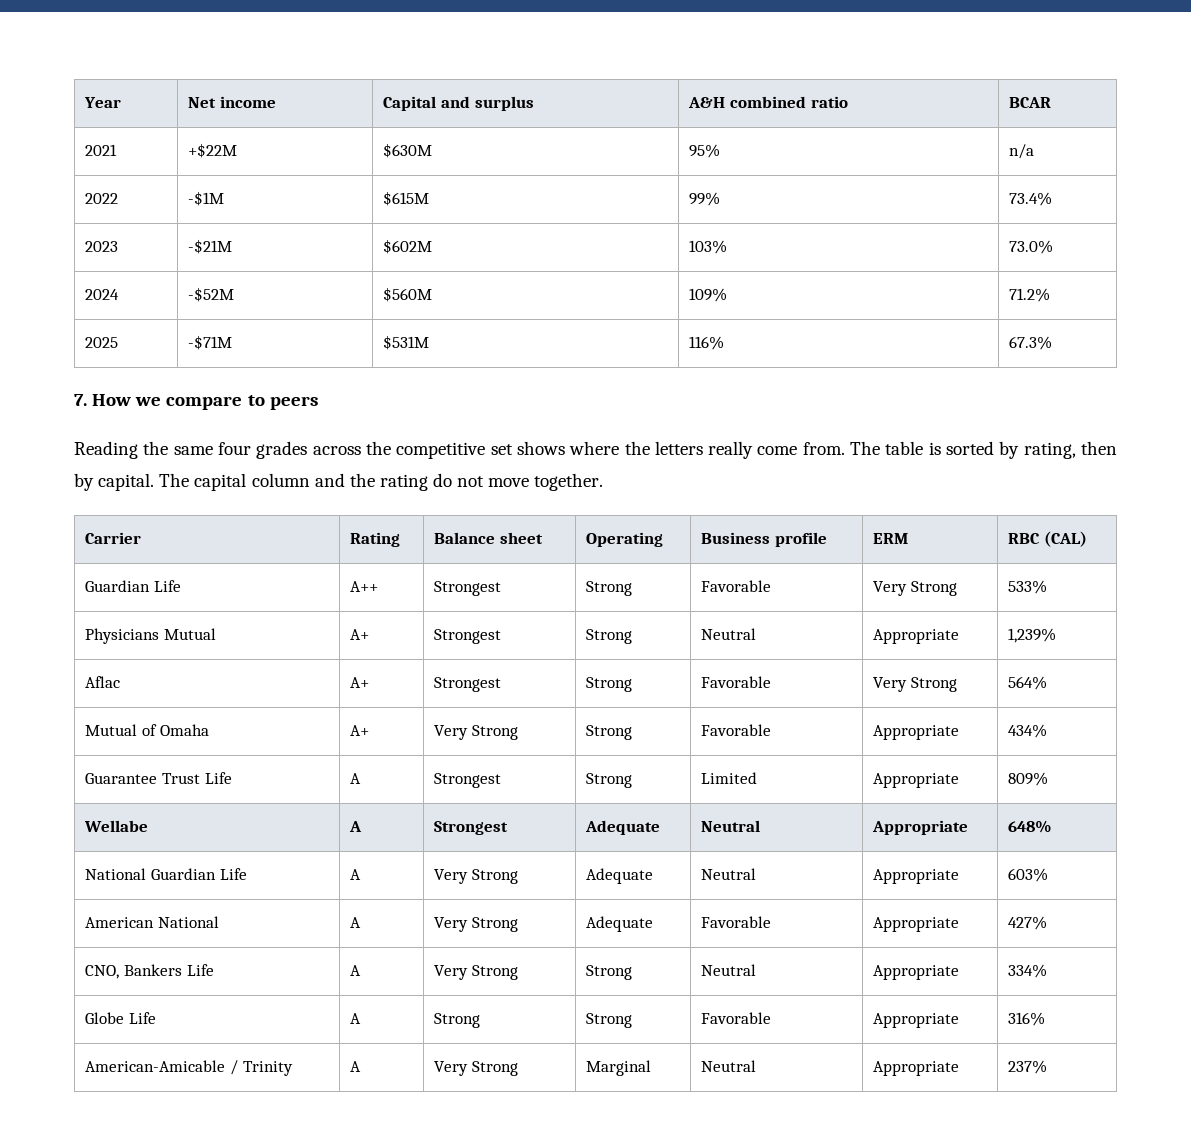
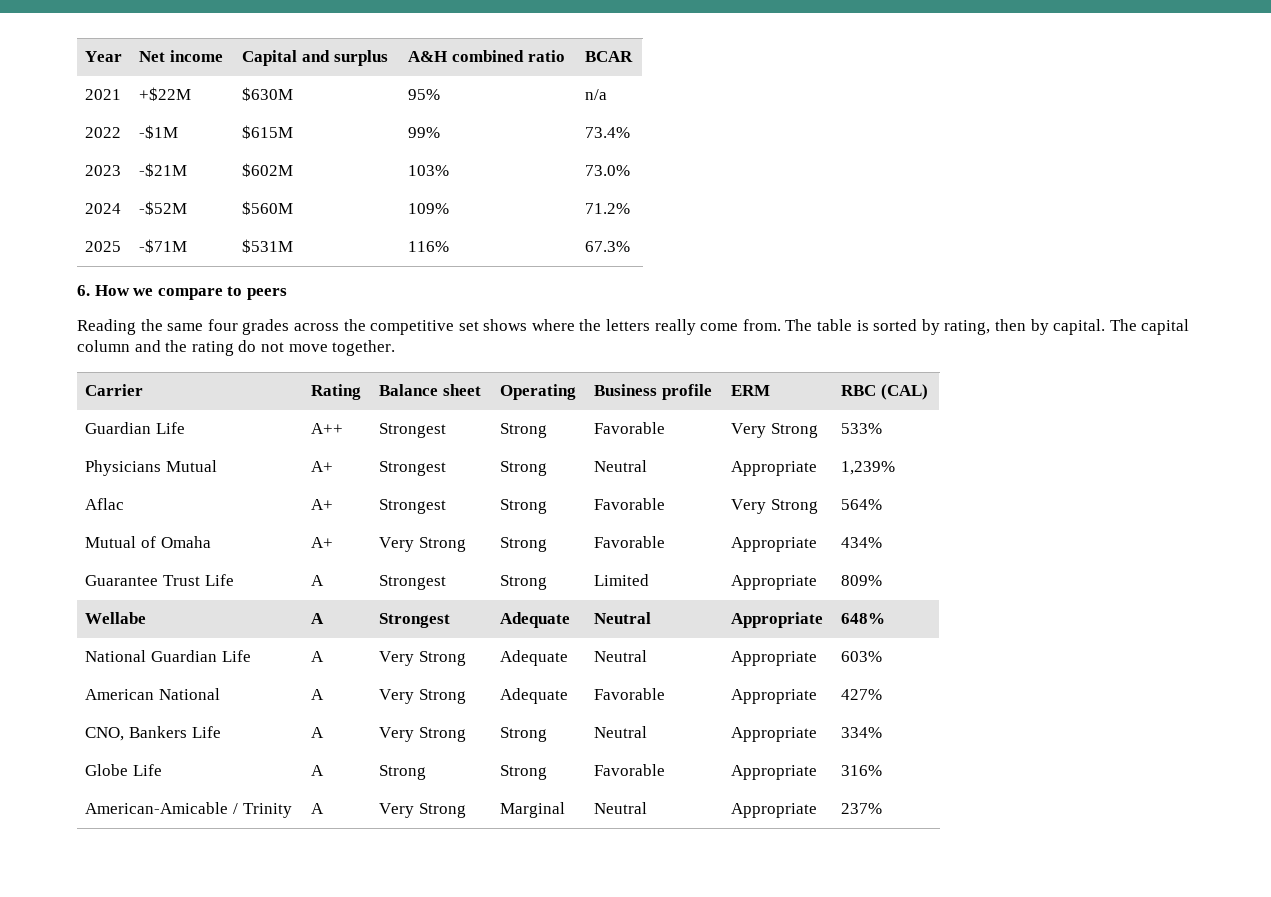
[74,394,87,406] 7. -> [77,285,90,296] 6.

